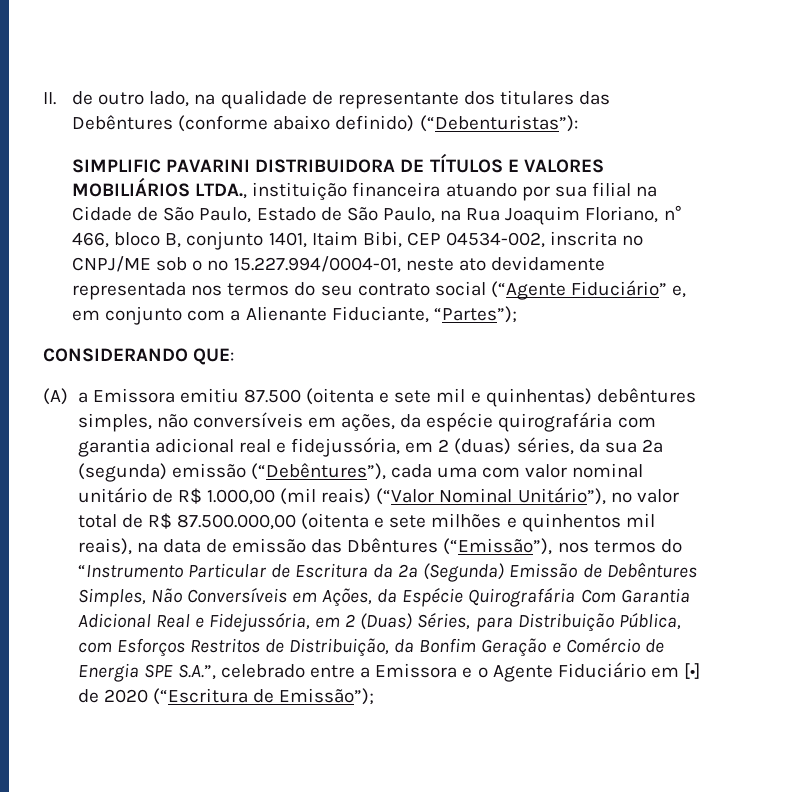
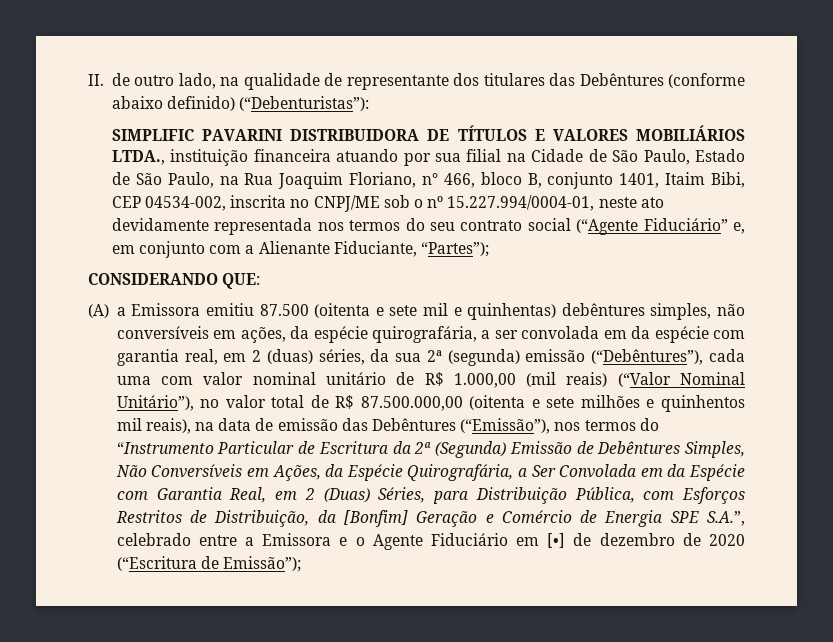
[498,412,656,432] [77,437,401,457] quirografária com garantia adicional real e fidejussória, -> [371,326,745,343] [116,349,218,366] quirografária, a ser convolada em da espécie com garantia real,
[347,538,439,553] Dbêntures -> [372,418,457,431] Debêntures
[468,587,690,607] [77,612,310,632] Quirografária Com Garantia Adicional Real e Fidejussória, -> [407,464,745,481] [116,487,267,503] Quirografária, a Ser Convolada em da Espécie com Garantia Real,
[419,638,477,653] Bonfim -> [343,510,408,527] [Bonfim]
(99, 696) none -> [599,533,701,546] dezembro de

